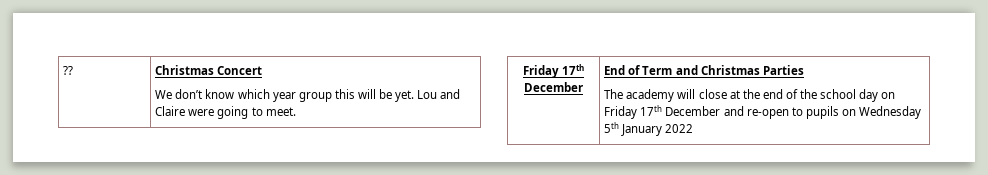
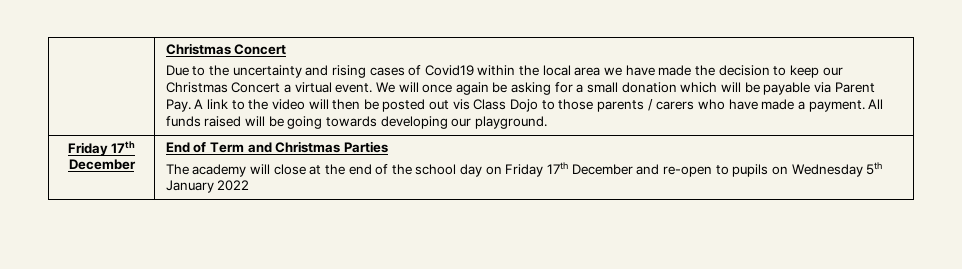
[63,66,74,75] ?? -> (165, 49) none
[155,89,461,102] [155,106,296,119] We don’t know which year group this will be yet. Lou and Claire were going to meet. -> [165,65,843,78] [165,82,875,95] [165,99,884,112] [165,116,547,129] Due to the uncertainty and rising cases of Covid19 within the local area we have made the decision to keep our Christmas Concert a virtual event. We will once again be asking for a small donation which will be payable via Parent Pay. A link to the video will then be posted out vis Class Dojo to those parents / carers who have made a payment. All funds raised will be going towards developing our playground.

